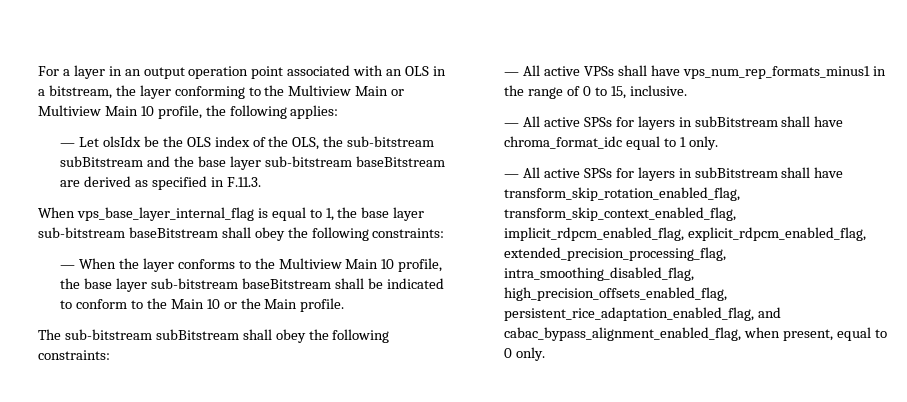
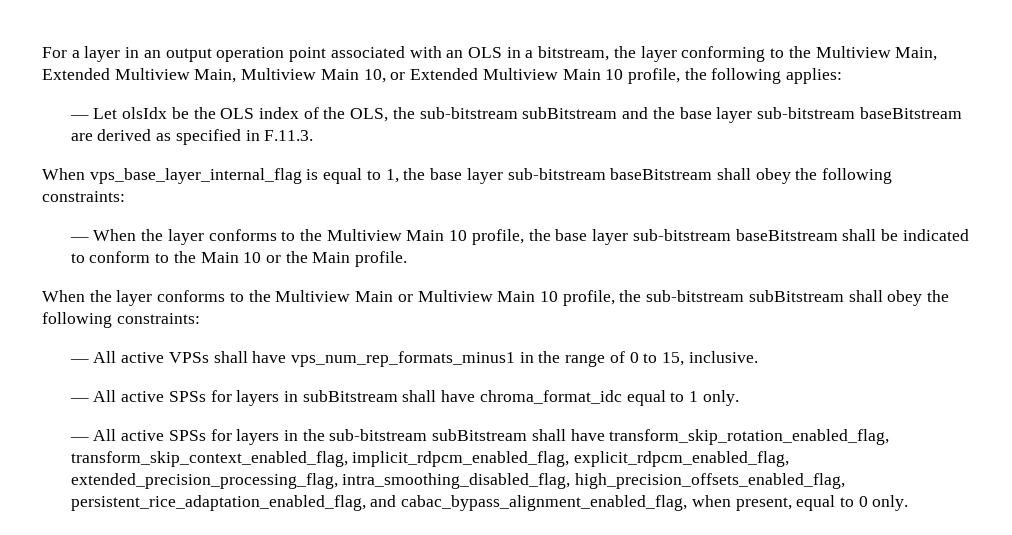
[355,86,405,96] Main or -> [895,47,938,61] [42,68,479,83] Main, Extended Multiview Main, Multiview Main 10, or Extended
[38,329,61,340] The -> [42,290,642,306] When the layer conforms to the Multiview Main or Multiview Main 10 profile, the
(692, 173) none -> [302,429,428,441] the sub-bitstream

